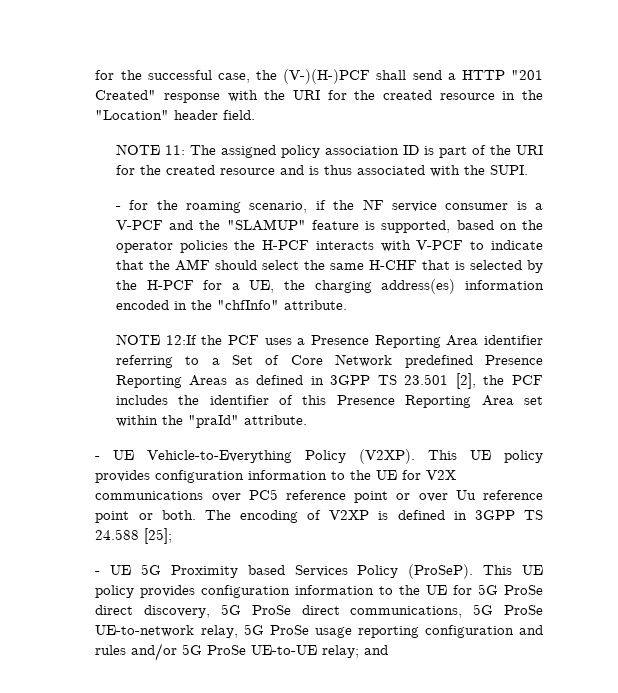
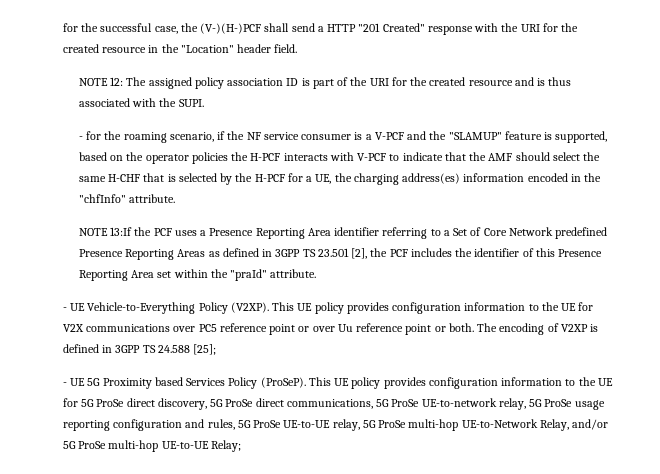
[164,145,185,155] 11: -> [110,77,124,86] 12:
[165,335,197,345] 12:If -> [110,227,133,236] 13:If
[95,643,389,661] rules and/or 5G ProSe UE-to-UE relay; and -> [207,419,609,431] [62,440,241,452] rules, 5G ProSe UE-to-UE relay, 5G ProSe multi-hop UE-to-Network Relay, and/or 5G ProSe multi-hop UE-to-UE Relay;

